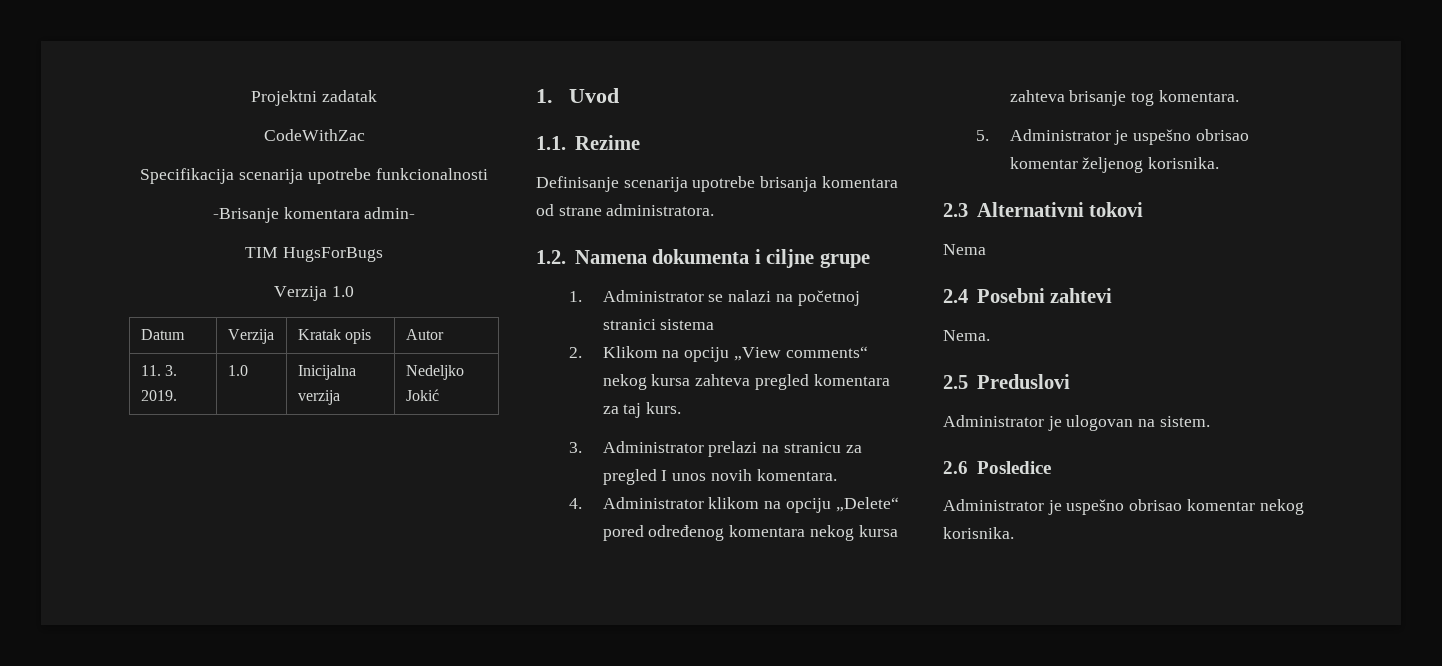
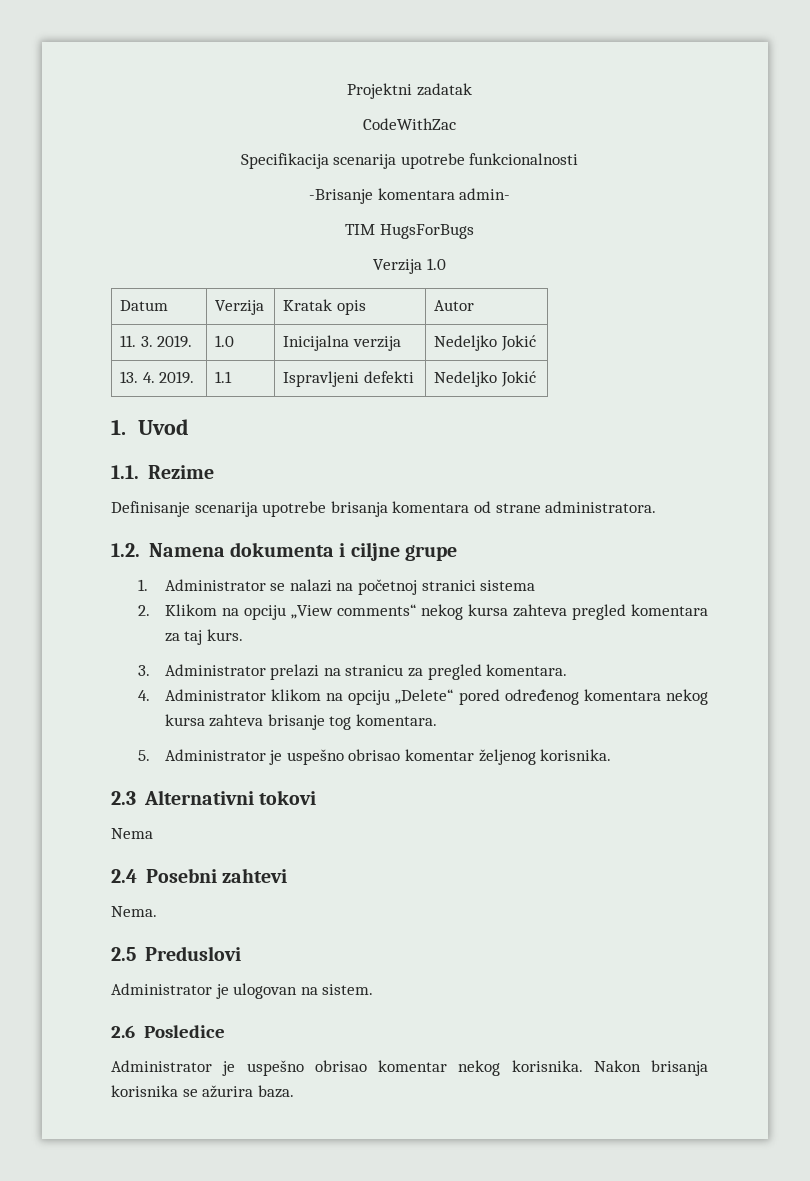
(439, 395) none -> [119,371,195,384] [214,371,232,383] [282,371,414,387] [433,371,536,387] // 13. 4. 2019. | 1.1 | Ispravljeni defekti | Nedeljko Jokić
[661,469,752,481] I unos novih -> (482, 672) none
(1014, 533) none -> [593,1060,708,1076] [111,1085,294,1098] Nakon brisanja korisnika se ažurira baza.

